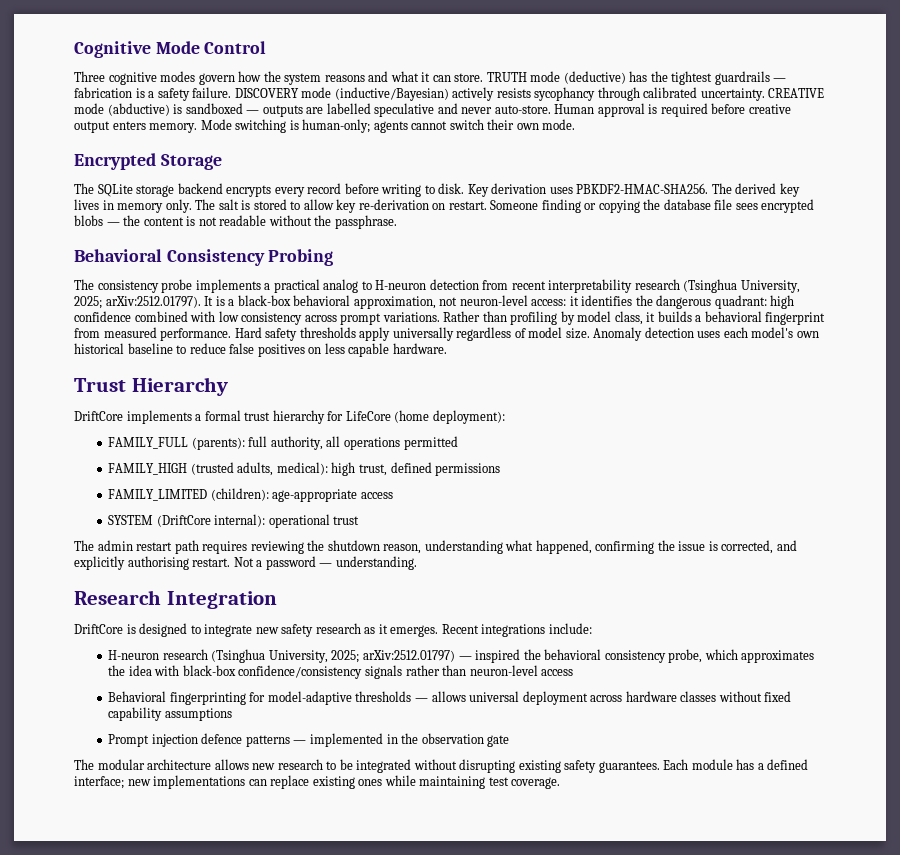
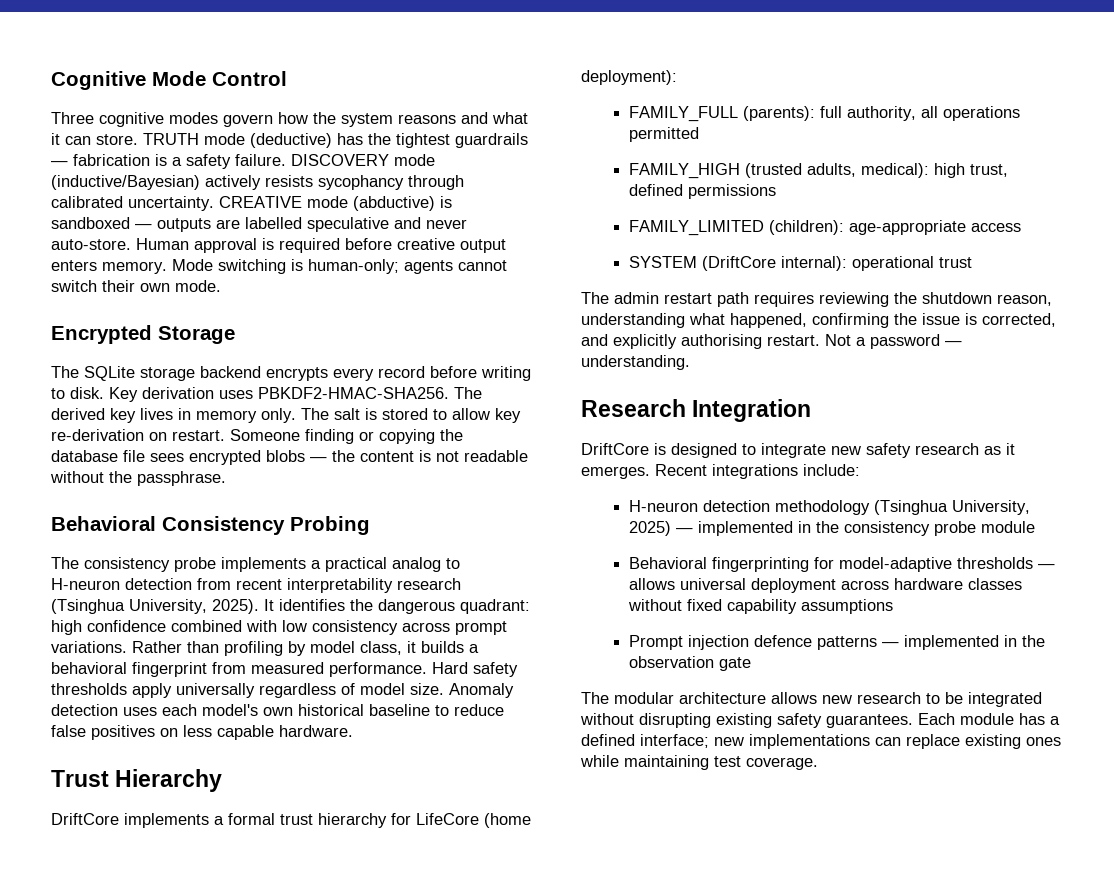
[74,295,579,309] 2025; arXiv:2512.01797). It is a black-box behavioral approximation, not neuron-level access: it -> [212,599,274,614] 2025). It
[162,649,815,663] [108,665,574,679] research (Tsinghua University, 2025; arXiv:2512.01797) — inspired the behavioral consistency probe, which approximates the idea with black-box confidence/consistency signals rather than neuron-level access -> [703,500,1031,515] [629,521,1036,536] detection methodology (Tsinghua University, 2025) — implemented in the consistency probe module

